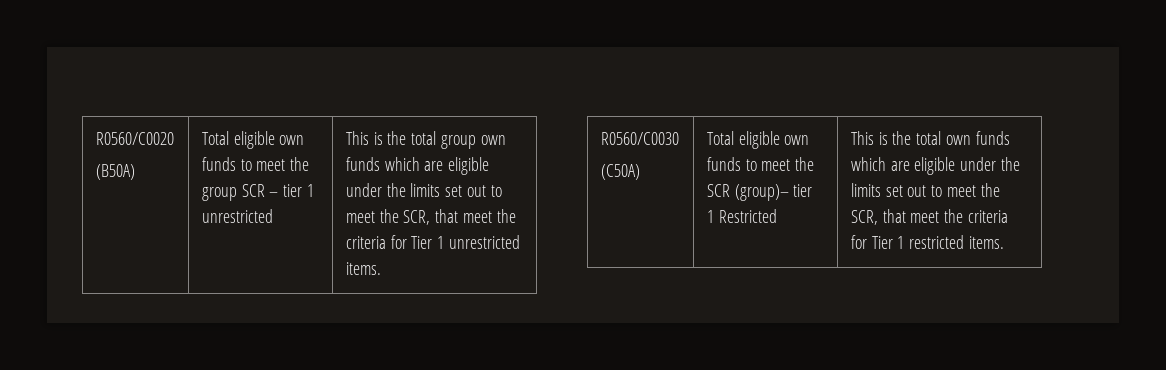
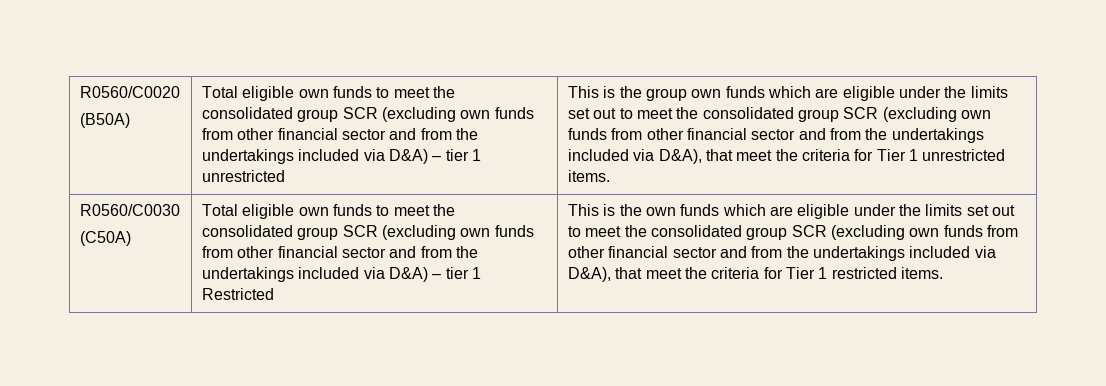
[201,184,265,201] group SCR -> [201,107,534,122] [201,128,478,140] [201,149,428,164] consolidated group SCR (excluding own funds from other financial sector and from the undertakings included via D&A)
[411,131,437,145] total -> (642, 92) none
[403,210,431,225] SCR, -> [702,107,991,122] [567,128,984,143] [567,149,702,164] consolidated group SCR (excluding own funds from other financial sector and from the undertakings included via D&A),
[706,184,789,201] SCR (group)– -> [201,225,534,240] [201,246,478,258] [201,267,442,282] consolidated group SCR (excluding own funds from other financial sector and from the undertakings included via D&A) –
[916,131,942,145] total -> (642, 210) none
[850,210,878,225] SCR, -> [650,225,1018,240] [567,246,996,261] [567,267,611,282] consolidated group SCR (excluding own funds from other financial sector and from the undertakings included via D&A),

